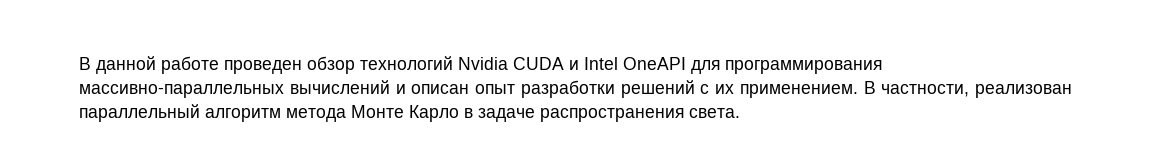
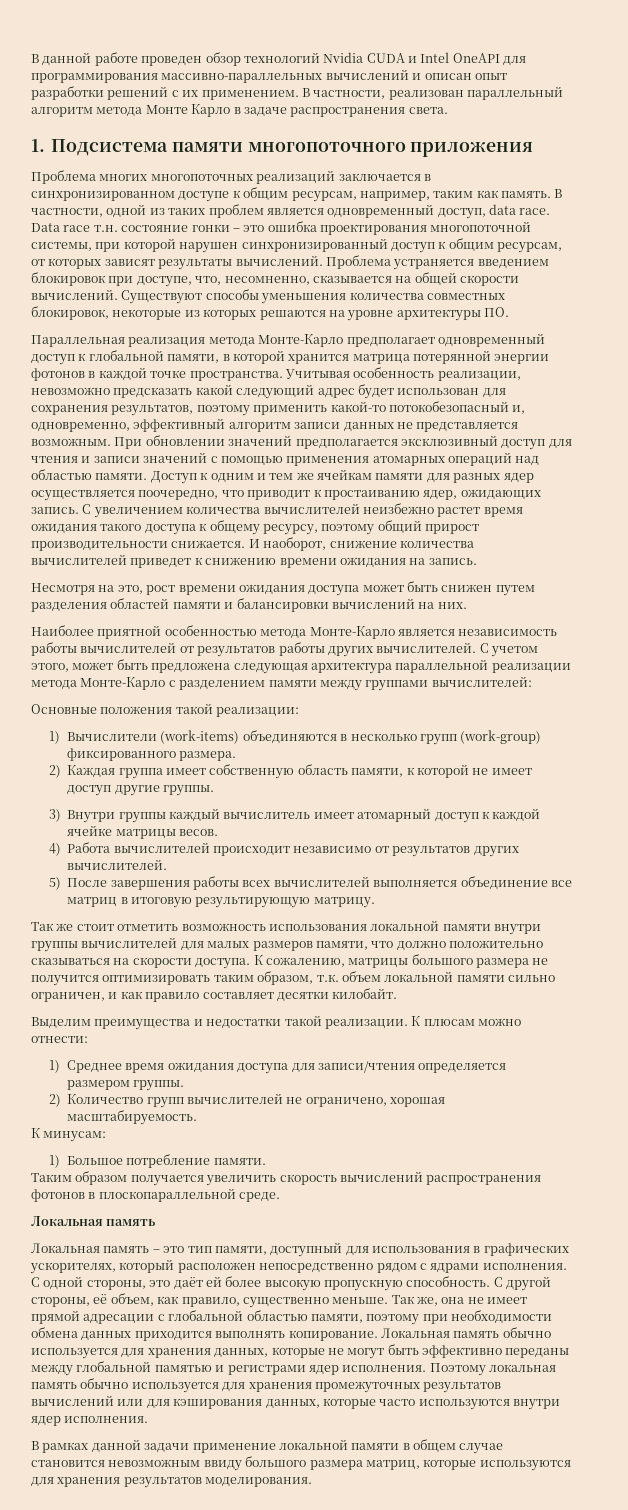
(740, 113) none -> [31,139,534,157] [31,170,431,184] [31,187,563,202] [31,204,551,219] [31,221,532,235] [31,238,562,253] [31,255,549,270] [31,272,519,287] [31,289,505,304] [31,306,509,321] [31,333,545,347] [31,350,550,365] [31,367,521,381] [31,384,506,399] [31,401,526,416] [31,418,519,432] [31,435,572,450] [31,452,540,466] [31,469,534,484] [31,489,541,501] [31,503,523,518] [31,520,479,535] [31,537,474,551] [31,554,477,568] [31,581,535,596] [31,598,467,612] [31,625,558,639] [31,642,538,657] [31,659,571,674] [31,676,532,691] [31,703,300,717] [49,730,542,745] [67,748,237,761] [49,764,532,779] [67,785,215,796] [49,808,541,823] [67,825,219,839] [49,842,519,857] [67,859,168,870] [49,876,572,890] [67,897,375,908] [31,920,541,935] [31,937,543,952] [31,954,549,969] [31,971,555,986] [31,988,398,1002] [31,1015,521,1030] [31,1036,88,1043] [49,1060,507,1074] [67,1080,185,1091] [49,1093,446,1108] [67,1110,198,1125] [31,1128,107,1142] [49,1154,266,1168] [31,1171,542,1186] [31,1188,281,1202] [31,1216,156,1226] [31,1242,569,1257] [30,1259,567,1274] [31,1276,552,1291] [31,1293,528,1308] [31,1310,552,1325] [31,1327,551,1341] [31,1344,570,1359] [31,1361,556,1376] [31,1378,502,1393] [31,1395,560,1410] [31,1416,149,1426] [31,1439,504,1454] [31,1456,571,1471] [31,1477,313,1488] // 1. Подсистема памяти многопоточного приложения // Проблема многих многопоточных реализаций заключается в синхронизированном доступе к общим ресурсам, например, таким как память. В частности, одной из таких проблем является одновременный доступ, data race. Data race т.н. состояние гонки – это ошибка проектирования многопоточной системы, при которой нарушен синхронизированный доступ к общим ресурсам, от которых зависят результаты вычислений. Проблема устраняется введением блокировок при доступе, что, несомненно, сказывается на общей скорости вычислений. Существуют способы уменьшения количества совместных блокировок, некоторые из которых решаются на уровне архитектуры ПО. // Параллельная реализация метода Монте-Карло предполагает одновременный доступ к глобальной памяти, в которой хранится матрица потерянной энергии фотонов в каждой точке пространства. Учитывая особенность реализации, невозможно предсказать какой следующий адрес будет использован для сохранения результатов, поэтому применить какой-то потокобезопасный и, одновременно, эффективный алгоритм записи данных не представляется возможным. При обновлении значений предполагается эксклюзивный доступ для чтения и записи значений с помощью применения атомарных операций над областью памяти. Доступ к одним и тем же ячейкам памяти для разных ядер осуществляется поочередно, что приводит к простаиванию ядер, ожидающих запись. С увеличением количества вычислителей неизбежно растет время ожидания такого доступа к общему ресурсу, поэтому общий прирост производительности снижается. И наоборот, снижение количества вычислителей приведет к снижению времени ожидания на запись. // Несмотря на это, рост времени ожидания доступа может быть снижен путем разделения областей памяти и балансировки вычислений на них. // Наиболее приятной особенностью метода Монте-Карло является независимость работы вычислителей от результатов работы других вычислителей. С учетом этого, может быть предложена следующая архитектура параллельной реализации метода Монте-Карло с разделением памяти между группами вычислителей: // Основные положения такой реализации: // 1) Вычислители (work-items) объединяются в несколько групп (work-group) фиксированного размера. // 2) Каждая группа имеет собственную область памяти, к которой не имеет доступ другие группы. // 3) Внутри группы каждый вычислитель имеет атомарный доступ к каждой ячейке матрицы весов. // 4) Работа вычислителей происходит независимо от результатов других вычислителей. // 5) После завершения работы всех вычислителей выполняется объединение все матриц в итоговую результирующую матрицу. // Так же стоит отметить возможность использования локальной памяти внутри группы вычислителей для малых размеров памяти, что должно положительно сказываться на скорости доступа. К сожалению, матрицы большого размера не получится оптимизировать таким образом, т.к. объем локальной памяти сильно ограничен, и как правило составляет десятки килобайт. // Выделим преимущества и недостатки такой реализации. К плюсам можно отнести: // 1) Среднее время ожидания доступа для записи/чтения определяется размером группы. // 2) Количество групп вычислителей не ограничено, хорошая масштабируемость. // К минусам: // 1) Большое потребление памяти. // Таким образом получается увеличить скорость вычислений распространения фотонов в плоскопараллельной среде. // Локальная память // Локальная память – это тип памяти, доступный для использования в графических ускорителях, который расположен непосредственно рядом с ядрами исполнения. С одной стороны, это даёт ей более высокую пропускную способность. С другой стороны, её объем, как правило, существенно меньше. Так же, она не имеет прямой адресации с глобальной областью памяти, поэтому при необходимости обмена данных приходится выполнять копирование. Локальная память обычно используется для хранения данных, которые не могут быть эффективно переданы между глобальной памятью и регистрами ядер исполнения. Поэтому локальная память обычно используется для хранения промежуточных результатов вычислений или для кэширования данных, которые часто используются внутри ядер исполнения. // В рамках данной задачи применение локальной памяти в общем случае становится невозможным ввиду большого размера матриц, которые используются для хранения результатов моделирования.

